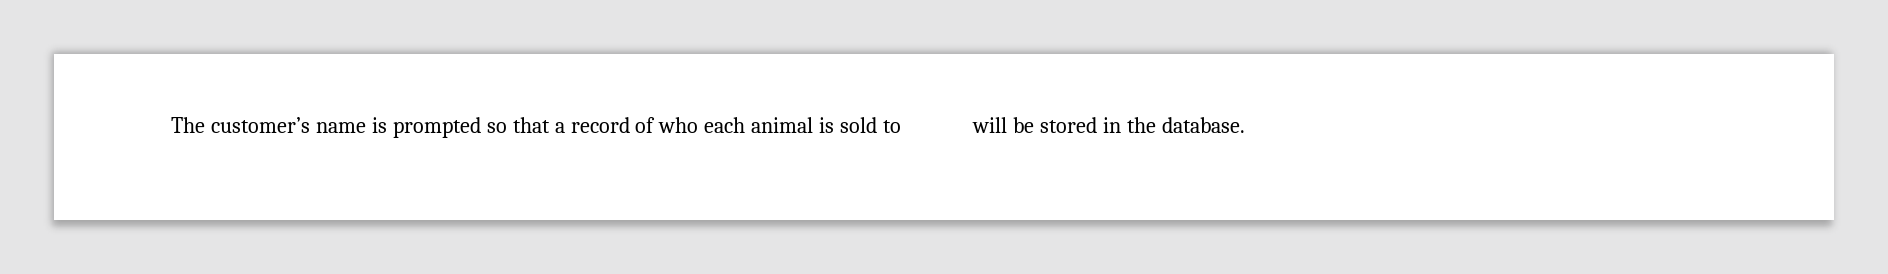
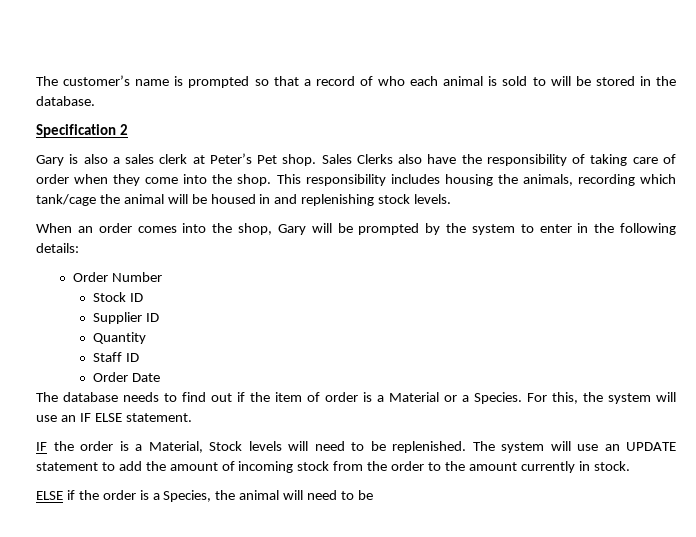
(1245, 125) none -> [36,124,128,138] [36,153,676,166] [36,174,676,186] [36,194,452,206] [36,223,676,235] [36,243,79,253] [72,272,162,282] [93,292,144,302] [93,312,160,324] [93,332,147,344] [93,352,140,362] [93,372,161,382] [36,392,676,404] [36,413,192,422] [36,441,676,453] [36,461,630,473] [36,490,373,502] // Specification 2 // Gary is also a sales clerk at Peter’s Pet shop. Sales Clerks also have the responsibility of taking care of order when they come into the shop. This responsibility includes housing the animals, recording which tank/cage the animal will be housed in and replenishing stock levels. // When an order comes into the shop, Gary will be prompted by the system to enter in the following details: // Order Number // Stock ID // Supplier ID // Quantity // Staff ID // Order Date // The database needs to find out if the item of order is a Material or a Species. For this, the system will use an IF ELSE statement. // IF the order is a Material, Stock levels will need to be replenished. The system will use an UPDATE statement to add the amount of incoming stock from the order to the amount currently in stock. // ELSE if the order is a Species, the animal will need to be

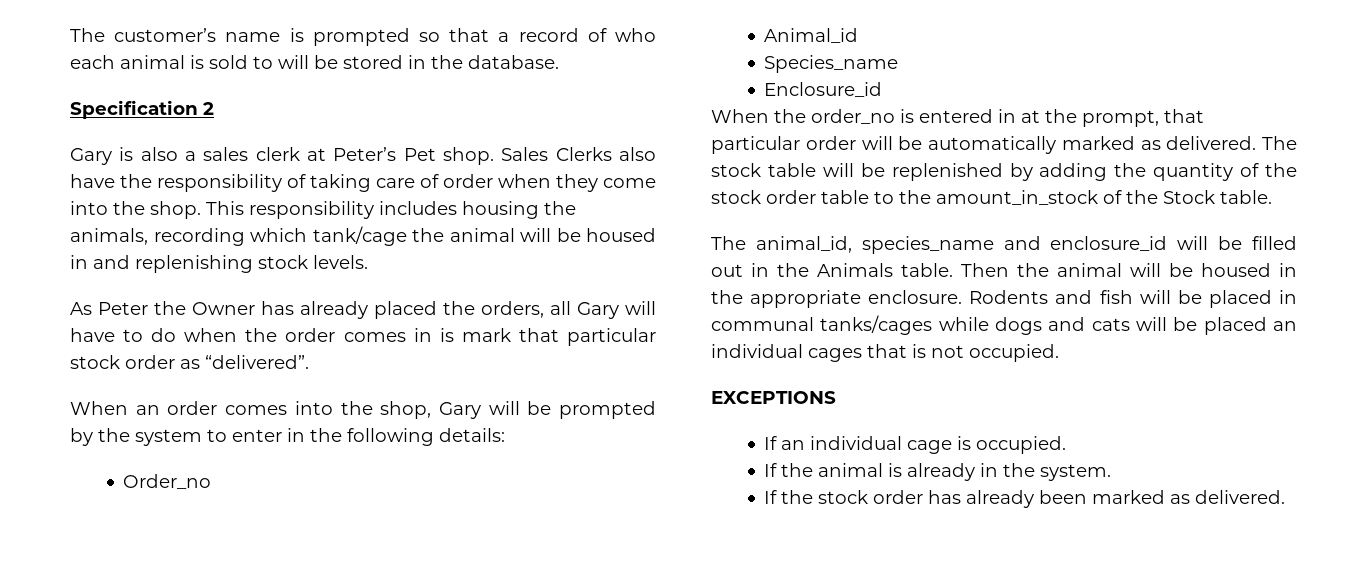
(452, 199) none -> [70,301,656,319] [70,328,656,346] [70,355,309,369] // As Peter the Owner has already placed the orders, all Gary will have to do when the order comes in is mark that particular stock order as “delivered”.
[72,272,162,282] [93,292,144,302] [93,312,160,324] [93,332,147,344] [93,352,140,362] [93,372,161,382] [36,392,676,404] [36,413,192,422] [36,441,676,453] [36,461,630,473] [36,490,373,502] Order Number // Stock ID // Supplier ID // Quantity // Staff ID // Order Date // The database needs to find out if the item of order is a Material or a Species. For this, the system will use an IF ELSE statement. // IF the order is a Material, Stock levels will need to be replenished. The system will use an UPDATE statement to add the amount of incoming stock from the order to the amount currently in stock. // ELSE if the order is a Species, the animal will need to be -> [123,474,212,489] [764,28,859,43] [764,55,899,73] [764,82,883,97] [711,109,1204,127] [711,136,1297,154] [711,163,1297,181] [711,190,1272,205] [711,236,1297,254] [711,263,1297,277] [711,290,1297,308] [711,315,1297,335] [711,344,1059,362] [711,391,836,404] [764,436,1067,454] [764,463,1112,481] [764,490,1286,508] Order_no // Animal_id // Species_name // Enclosure_id // When the order_no is entered in at the prompt, that particular order will be automatically marked as delivered. The stock table will be replenished by adding the quantity of the stock order table to the amount_in_stock of the Stock table. // The animal_id, species_name and enclosure_id will be filled out in the Animals table. Then the animal will be housed in the appropriate enclosure. Rodents and fish will be placed in communal tanks/cages while dogs and cats will be placed an individual cages that is not occupied. // EXCEPTIONS // If an individual cage is occupied. // If the animal is already in the system. // If the stock order has already been marked as delivered.

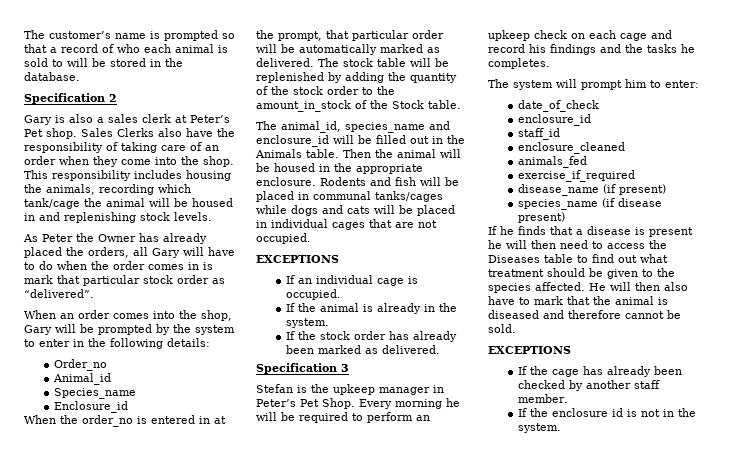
(439, 181) none -> [205,145,219,151] an
[821,190,869,204] table -> (359, 90) none
[1273,321,1297,331] an -> [256,220,267,228] in
[912,344,926,358] is -> [395,222,414,228] are
(1286, 497) none -> [256,363,349,374] [256,384,444,395] [256,398,460,409] [256,412,430,423] [488,30,672,41] [488,44,695,55] [488,58,550,69] [488,79,699,90] [517,100,599,112] [517,114,591,126] [517,128,560,140] [517,142,625,154] [517,156,587,168] [517,170,635,182] [517,184,666,196] [517,198,662,210] [517,212,565,223] [488,226,693,237] [488,240,667,249] [488,254,668,263] [488,268,675,279] [488,282,688,293] [488,296,668,305] [488,310,681,319] [488,324,516,333] [488,346,571,354] [517,366,682,377] [517,380,660,391] [517,394,568,403] [517,408,696,417] [517,423,561,433] // Specification 3 // Stefan is the upkeep manager in Peter’s Pet Shop. Every morning he will be required to perform an upkeep check on each cage and record his findings and the tasks he completes. // The system will prompt him to enter: // date_of_check // enclosure_id // staff_id // enclosure_cleaned // animals_fed // exercise_if_required // disease_name (if present) // species_name (if disease present) // If he finds that a disease is present he will then need to access the Diseases table to find out what treatment should be given to the species affected. He will then also have to mark that the animal is diseased and therefore cannot be sold. // EXCEPTIONS // If the cage has already been checked by another staff member. // If the enclosure id is not in the system.

